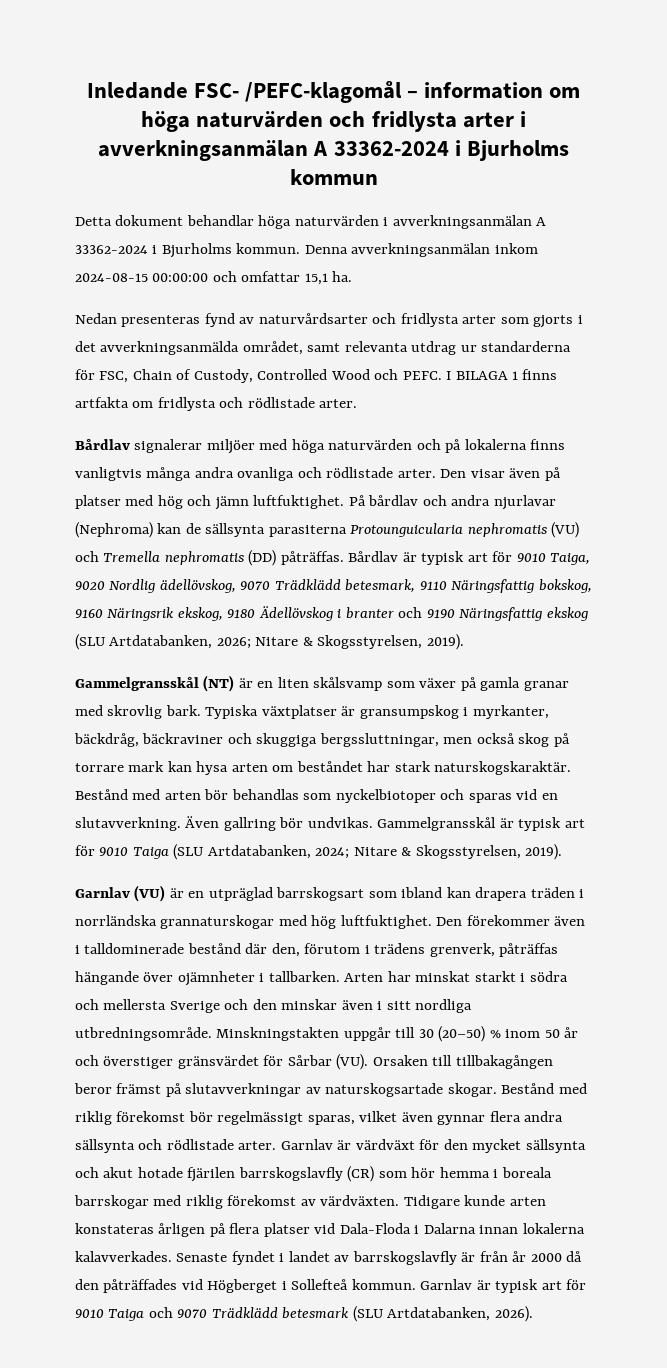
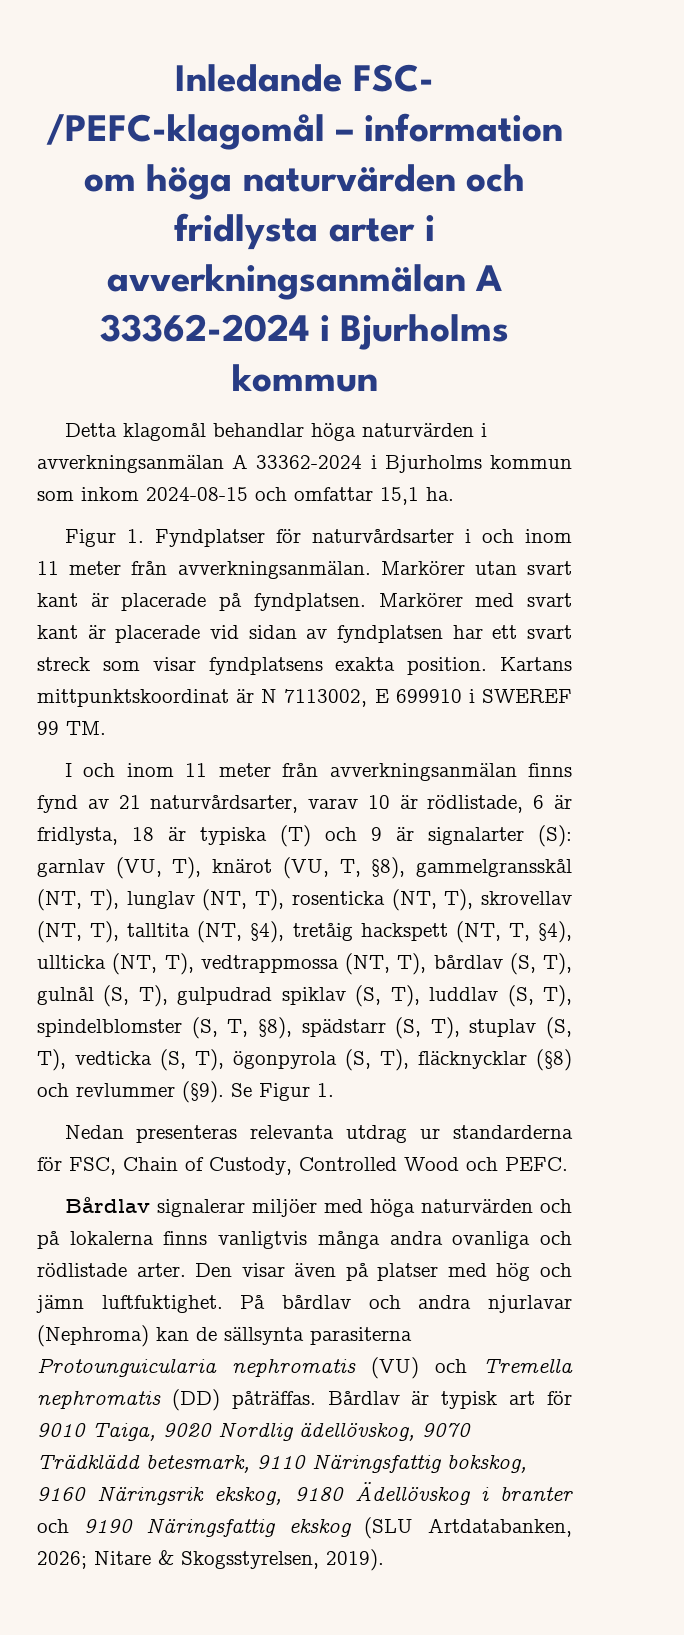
[115,215,184,226] dokument -> [122,423,206,441] klagomål
[236,243,491,257] kommun. Denna avverkningsanmälan -> [489,455,572,469] [37,491,74,501] kommun som
[152,273,209,282] 00:00:00 -> (248, 494) none
[75,313,583,328] [75,341,341,355] Nedan presenteras fynd av naturvårdsarter och fridlysta arter som gjorts i det avverkningsanmälda området, samt -> [64,529,572,547] [37,561,572,579] [37,593,572,611] [37,625,572,643] [37,657,572,675] [37,689,573,707] [37,721,106,735] [64,763,572,781] [37,795,572,813] [37,825,572,847] [37,857,572,879] [37,889,572,911] [37,921,572,943] [37,953,572,975] [37,985,573,1007] [37,1017,572,1039] [37,1049,572,1071] [37,1081,334,1103] [64,1125,238,1143] Figur 1. Fyndplatser för naturvårdsarter i och inom 11 meter från avverkningsanmälan. Markörer utan svart kant är placerade på fyndplatsen. Markörer med svart kant är placerade vid sidan av fyndplatsen har ett svart streck som visar fyndplatsens exakta position. Kartans mittpunktskoordinat är N 7113002, E 699910 i SWEREF 99 TM. // I och inom 11 meter från avverkningsanmälan finns fynd av 21 naturvårdsarter, varav 10 är rödlistade, 6 är fridlysta, 18 är typiska (T) och 9 är signalarter (S): garnlav (VU, T), knärot (VU, T, §8), gammelgransskål (NT, T), lunglav (NT, T), rosenticka (NT, T), skrovellav (NT, T), talltita (NT, §4), tretåig hackspett (NT, T, §4), ullticka (NT, T), vedtrappmossa (NT, T), bårdlav (S, T), gulnål (S, T), gulpudrad spiklav (S, T), luddlav (S, T), spindelblomster (S, T, §8), spädstarr (S, T), stuplav (S, T), vedticka (S, T), ögonpyrola (S, T), fläcknycklar (§8) och revlummer (§9). Se Figur 1. // Nedan presenteras
[446,369,558,380] [75,397,358,411] I BILAGA 1 finns artfakta om fridlysta och rödlistade arter. -> (568, 1164) none
[75,675,569,692] [75,705,549,719] [74,733,570,747] [75,761,572,775] [75,789,558,803] [75,816,585,831] [75,844,563,860] [75,885,585,902] [75,915,586,929] [75,943,559,957] [75,971,568,986] [75,999,473,1013] [75,1026,579,1042] [75,1054,553,1070] [74,1083,587,1097] [75,1111,564,1125] [75,1139,586,1153] [75,1166,552,1182] [74,1195,546,1209] [75,1223,585,1237] [75,1251,583,1265] [75,1279,587,1293] [75,1306,533,1322] // Gammelgransskål (NT) är en liten skålsvamp som växer på gamla granar med skrovlig bark. Typiska växtplatser är gransumpskog i myrkanter, bäckdråg, bäckraviner och skuggiga bergssluttningar, men också skog på torrare mark kan hysa arten om beståndet har stark naturskogskaraktär. Bestånd med arten bör behandlas som nyckelbiotoper och sparas vid en slutavverkning. Även gallring bör undvikas. Gammelgransskål är typisk art för 9010 Taiga (SLU Artdatabanken, 2024; Nitare & Skogsstyrelsen, 2019). // Garnlav (VU) är en utpräglad barrskogsart som ibland kan drapera träden i norrländska grannaturskogar med hög luftfuktighet. Den förekommer även i talldominerade bestånd där den, förutom i trädens grenverk, påträffas hängande över ojämnheter i tallbarken. Arten har minskat starkt i södra och mellersta Sverige och den minskar även i sitt nordliga utbredningsområde. Minskningstakten uppgår till 30 (20–50) % inom 50 år och överstiger gränsvärdet för Sårbar (VU). Orsaken till tillbakagången beror främst på slutavverkningar av naturskogsartade skogar. Bestånd med riklig förekomst bör regelmässigt sparas, vilket även gynnar flera andra sällsynta och rödlistade arter. Garnlav är värdväxt för den mycket sällsynta och akut hotade fjärilen barrskogslavfly (CR) som hör hemma i boreala barrskogar med riklig förekomst av värdväxten. Tidigare kunde arten konstateras årligen på flera platser vid Dala-Floda i Dalarna innan lokalerna kalavverkades. Senaste fyndet i landet av barrskogslavfly är från år 2000 då den påträffades vid Högberget i Sollefteå kommun. Garnlav är typisk art för 9010 Taiga och 9070 Trädklädd betesmark (SLU Artdatabanken, 2026). -> (384, 1560) none

